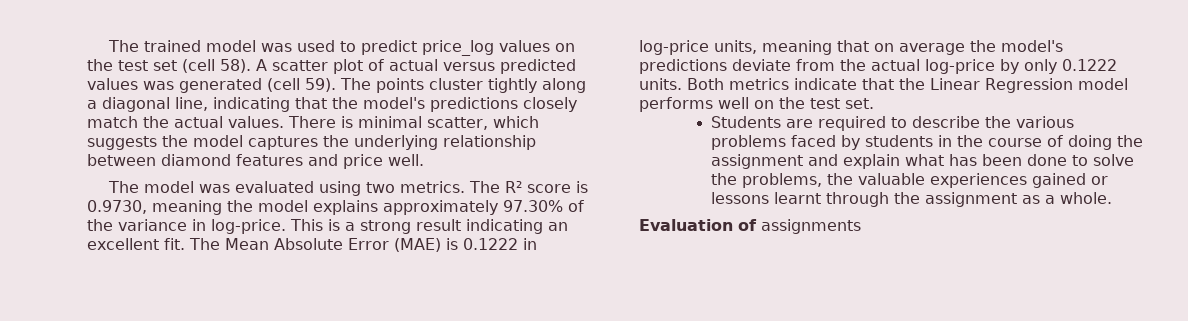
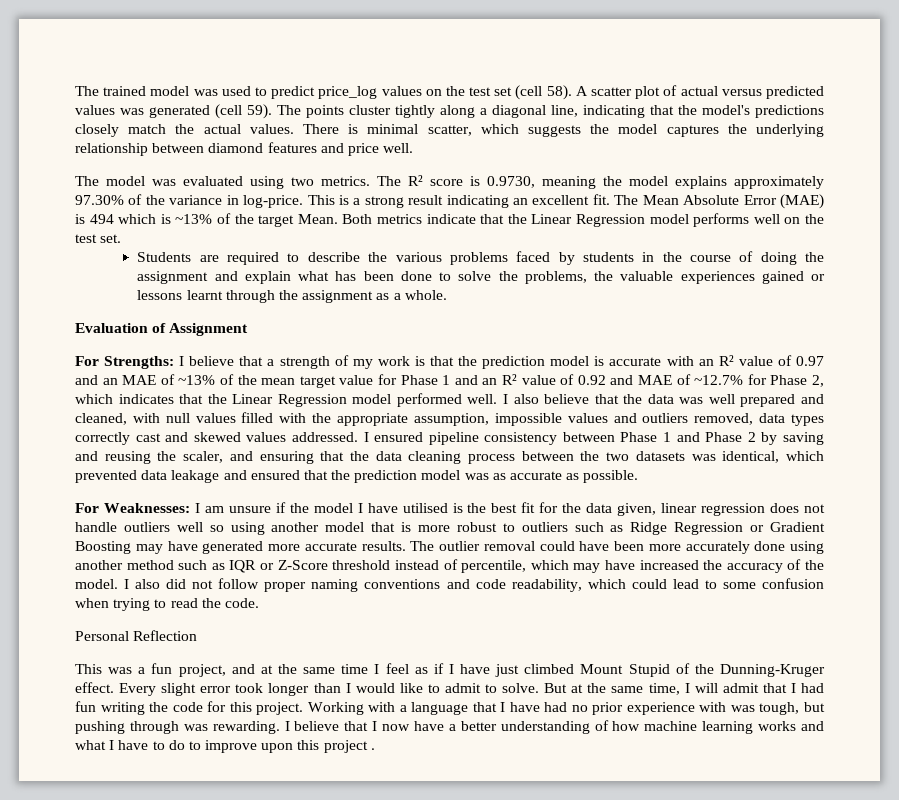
[463,238,537,250] [639,40,1063,55] [639,59,1117,74] [639,78,682,90] 0.1222 in log-price units, meaning that on average the model's predictions deviate from the actual log-price by only 0.1222 units. -> [89,213,338,227] 494 which is ~13% of the target Mean.
[761,219,861,234] assignments -> [169,323,249,336] [75,355,824,369] [75,374,825,388] [75,393,824,407] [75,412,825,426] [75,432,825,445] [75,451,825,464] [75,470,639,483] [75,502,825,516] [75,522,826,535] [75,541,824,554] [75,559,824,573] [75,578,824,592] [75,598,259,611] [75,630,198,641] [75,663,825,677] [75,682,825,696] [75,701,825,715] [75,720,825,734] [75,740,375,753] Assignment // For Strengths: I believe that a strength of my work is that the prediction model is accurate with an R² value of 0.97 and an MAE of ~13% of the mean target value for Phase 1 and an R² value of 0.92 and MAE of ~12.7% for Phase 2, which indicates that the Linear Regression model performed well. I also believe that the data was well prepared and cleaned, with null values filled with the appropriate assumption, impossible values and outliers removed, data types correctly cast and skewed values addressed. I ensured pipeline consistency between Phase 1 and Phase 2 by saving and reusing the scaler, and ensuring that the data cleaning process between the two datasets was identical, which prevented data leakage and ensured that the prediction model was as accurate as possible. // For Weaknesses: I am unsure if the model I have utilised is the best fit for the data given, linear regression does not handle outliers well so using another model that is more robust to outliers such as Ridge Regression or Gradient Boosting may have generated more accurate results. The outlier removal could have been more accurately done using another method such as IQR or Z-Score threshold instead of percentile, which may have increased the accuracy of the model. I also did not follow proper naming conventions and code readability, which could lead to some confusion when trying to read the code. // Personal Reflection // This was a fun project, and at the same time I feel as if I have just climbed Mount Stupid of the Dunning-Kruger effect. Every slight error took longer than I would like to admit to solve. But at the same time, I will admit that I had fun writing the code for this project. Working with a language that I have had no prior experience with was tough, but pushing through was rewarding. I believe that I now have a better understanding of how machine learning works and what I have to do to improve upon this project .

